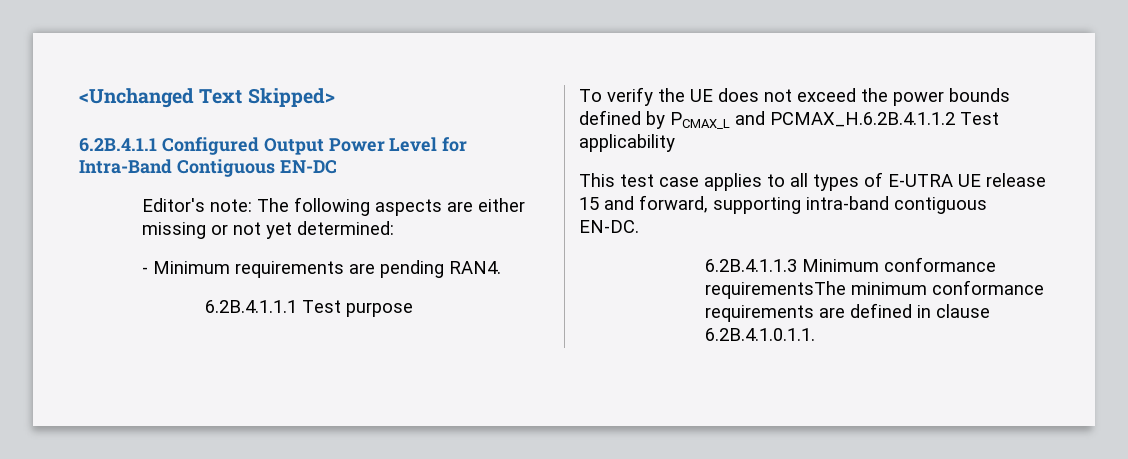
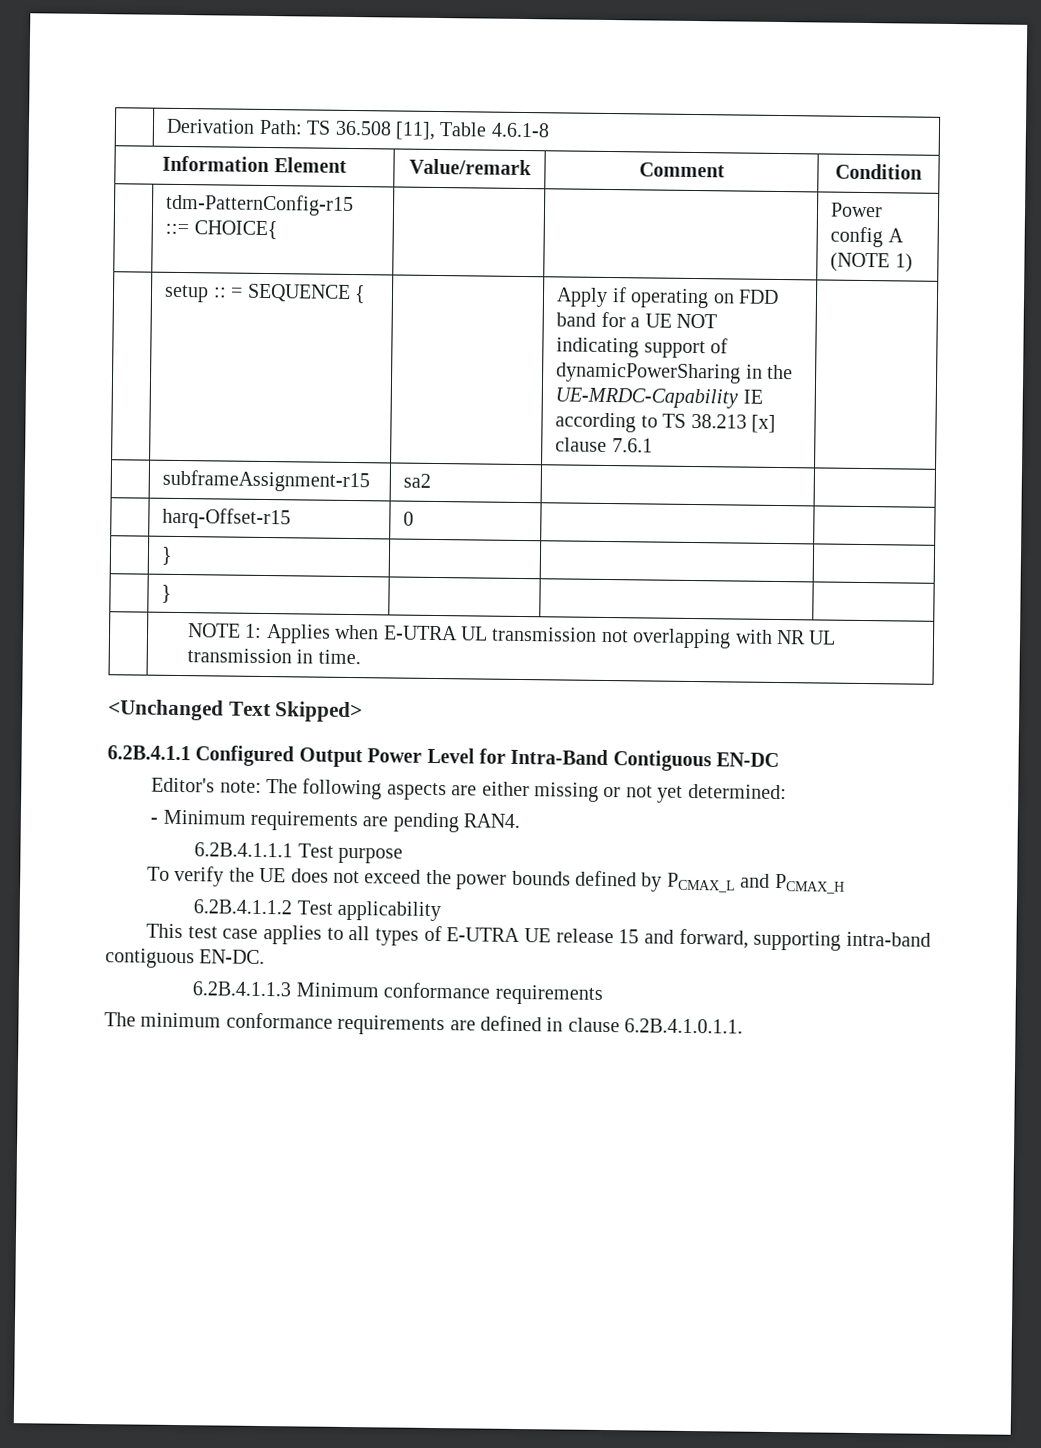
(79, 98) none -> [166,118,550,140] [162,155,347,173] [408,158,532,176] [638,162,725,178] [835,163,922,180] [165,193,355,217] [165,220,278,240] [830,202,884,218] [830,226,904,248] [830,252,913,273] [164,283,367,304] [556,287,780,309] [556,311,718,329] [556,337,729,359] [556,362,794,384] [555,387,763,409] [555,412,777,433] [555,437,653,453] [162,469,371,493] [403,473,432,488] [162,507,292,530] [403,511,415,526] [161,546,174,565] [161,584,173,603] [186,623,837,649] [186,648,361,665] | Derivation Path: TS 36.508 [11], Table 4.6.1-8 // Information Element | Value/remark | Comment | Condition // | tdm-PatternConfig-r15 ::= CHOICE{ | | | Power config A (NOTE 1) // | setup :: = SEQUENCE { | | Apply if operating on FDD band for a UE NOT indicating support of dynamicPowerSharing in the UE-MRDC-Capability IE according to TS 38.213 [x] clause 7.6.1 | // | subframeAssignment-r15 | sa2 | | // | harq-Offset-r15 | 0 | | // | } | | | // | } | | | // | NOTE 1: Applies when E-UTRA UL transmission not overlapping with NR UL transmission in time. //
[770,112,955,127] PCMAX_H.6.2B.4.1.1.2 -> [774,873,845,894] [193,899,293,915] PCMAX_H // 6.2B.4.1.1.2
[704,281,846,299] requirementsThe -> [494,984,603,1005] [104,1012,136,1027] requirements // The

